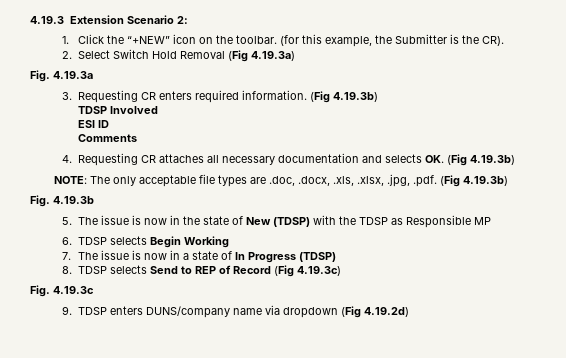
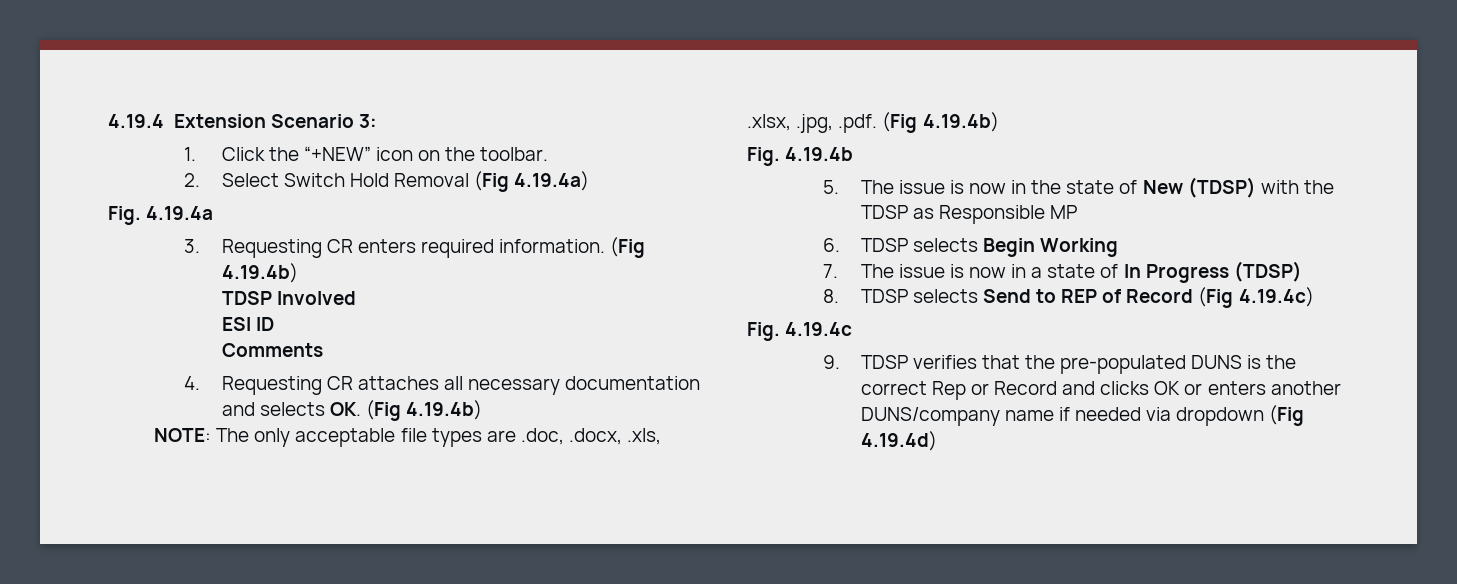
[30,16,64,24] 4.19.3 -> [108,114,164,128] 4.19.4
[176,16,188,24] 2: -> [358,114,377,128] 3:
[280,34,505,47] (for this example, the Submitter is the CR). -> (549, 154) none
[251,51,296,61] [30,70,93,82] 4.19.3a) // Fig. 4.19.3a -> [514,171,590,191] [108,206,214,225] 4.19.4a) // Fig. 4.19.4a
[333,92,379,102] 4.19.3b) -> [221,263,298,283] 4.19.4b)
[470,155,516,165] 4.19.3b) -> [406,400,483,420] 4.19.4b)
[463,176,509,186] [30,195,94,207] 4.19.3b) // Fig. 4.19.3b -> [922,112,999,132] [747,147,854,166] 4.19.4b) // Fig. 4.19.4b
[297,266,342,276] [30,285,94,297] 4.19.3c) // Fig. 4.19.3c -> [1238,287,1314,307] [747,322,853,341] 4.19.4c) // Fig. 4.19.4c
[110,306,263,318] enters DUNS/company name -> [912,355,1297,374] [860,381,1341,400] [860,407,1141,426] verifies that the pre-populated DUNS is the correct Rep or Record and clicks OK or enters another DUNS/company name if needed
[364,307,410,317] 4.19.2d) -> [860,431,937,451] 4.19.4d)

